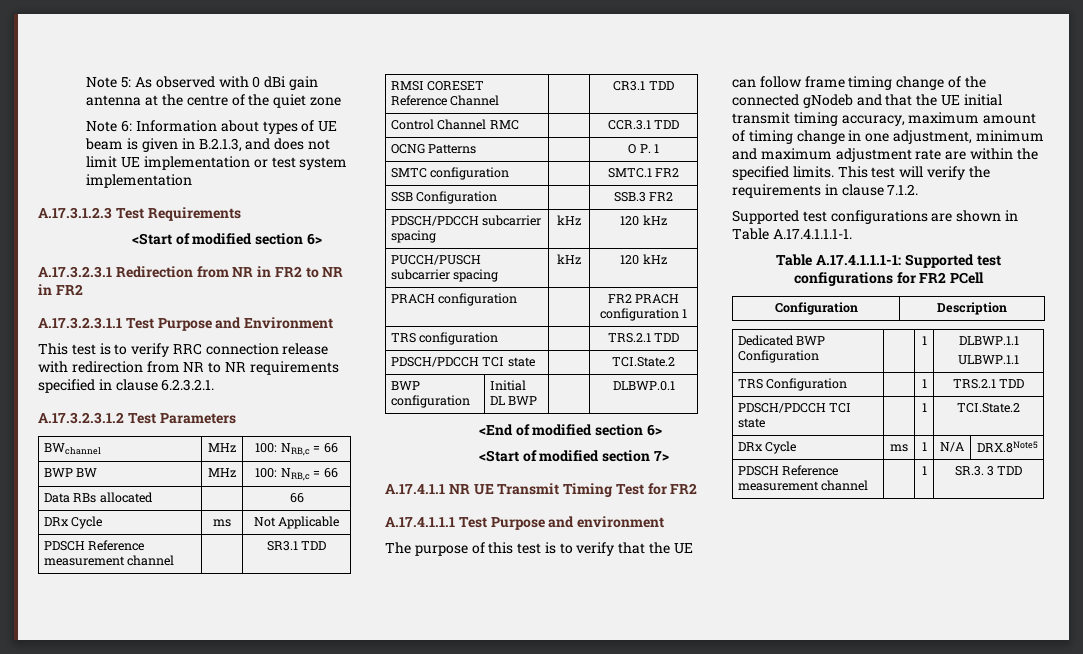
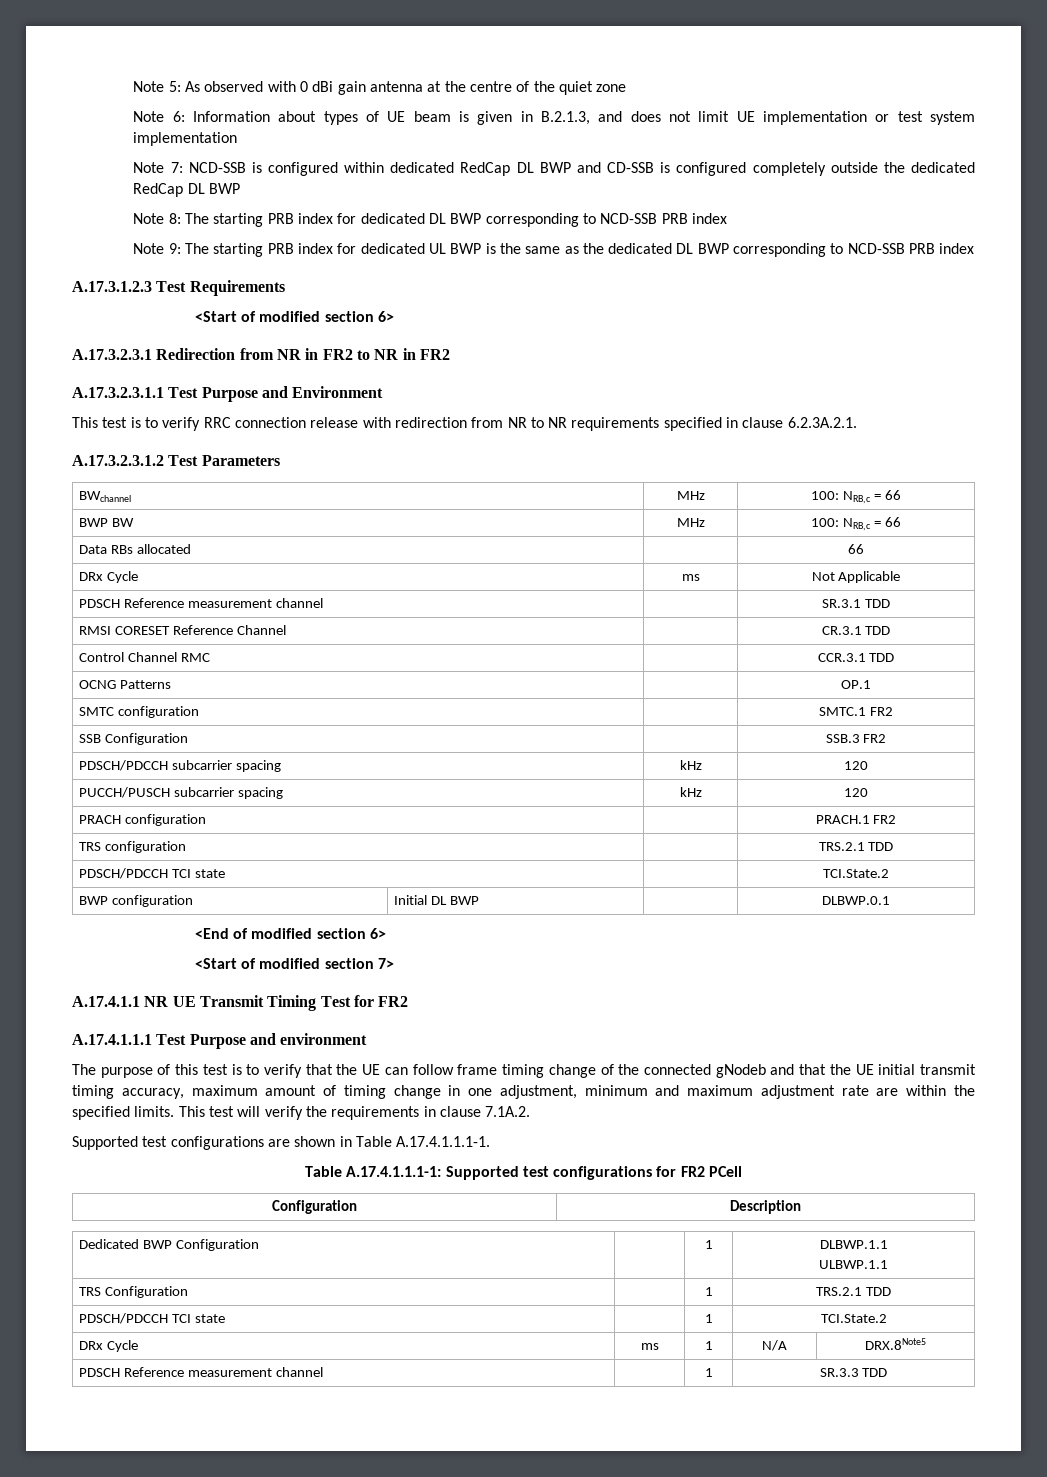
(193, 181) none -> [133,162,975,176] [133,183,240,197] [133,213,727,227] [133,243,975,257] // Note 7: NCD-SSB is configured within dedicated RedCap DL BWP and CD-SSB is configured completely outside the dedicated RedCap DL BWP // Note 8: The starting PRB index for dedicated DL BWP corresponding to NCD-SSB PRB index // Note 9: The starting PRB index for dedicated UL BWP is the same as the dedicated DL BWP corresponding to NCD-SSB PRB index
[161,379,215,391] 6.2.3.2.1. -> [787,417,857,428] 6.2.3A.2.1.
[266,541,298,551] SR3.1 -> [822,599,862,608] SR.3.1
[613,81,646,91] CR3.1 -> [821,626,862,635] CR.3.1
[628,144,659,154] O P. 1 -> [841,680,871,689] OP.1
[642,215,667,225] kHz -> (868, 765) none
[642,254,667,264] kHz -> (868, 792) none
[607,294,680,304] [599,308,688,321] FR2 PRACH configuration 1 -> [815,815,897,824] PRACH.1 FR2
[887,184,919,195] 7.1.2. -> [485,1106,531,1117] 7.1A.2.
[954,466,994,476] SR.3. 3 -> [819,1368,859,1377] SR.3.3

